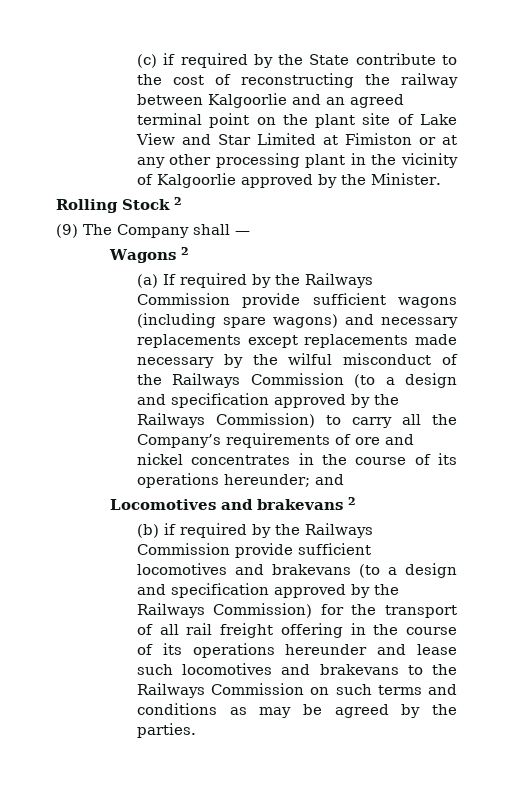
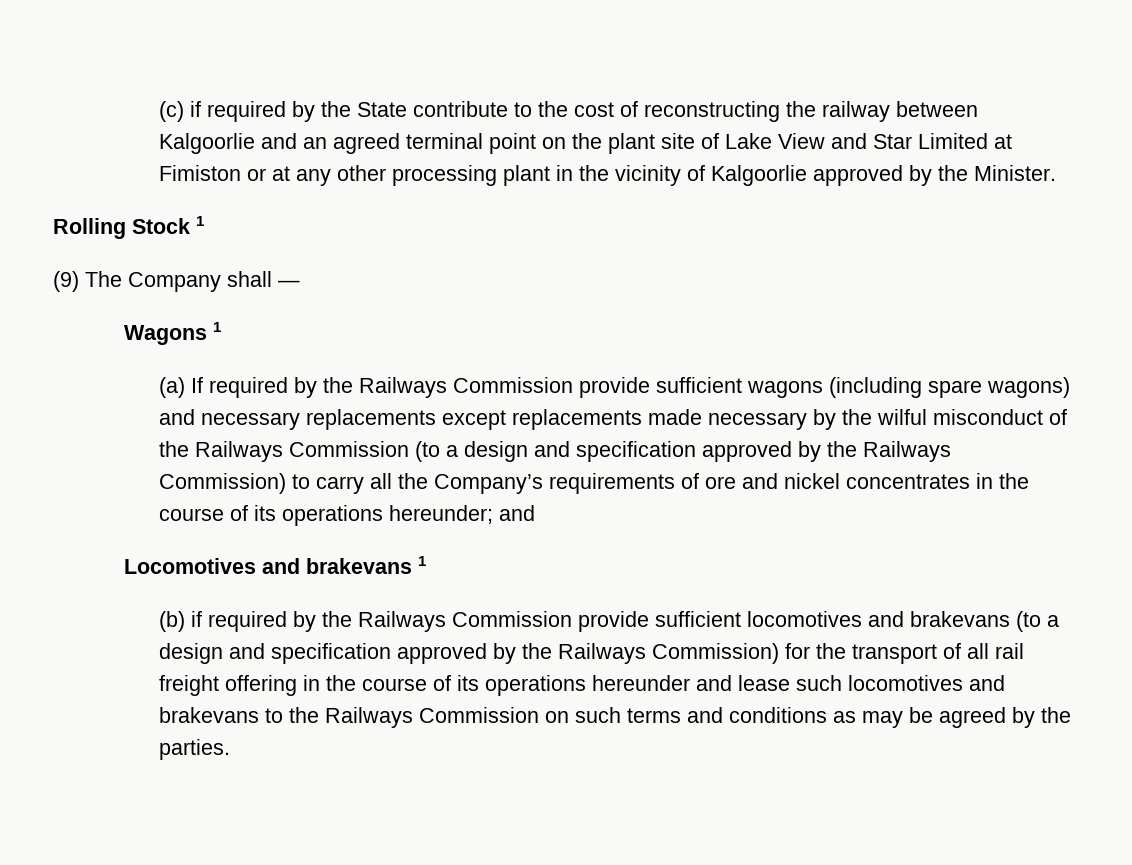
[174,197,182,205] 2 -> [196,216,204,226] 1
[180,247,189,255] 2 -> [212,322,221,332] 1
[347,497,356,505] 2 -> [417,556,426,566] 1

